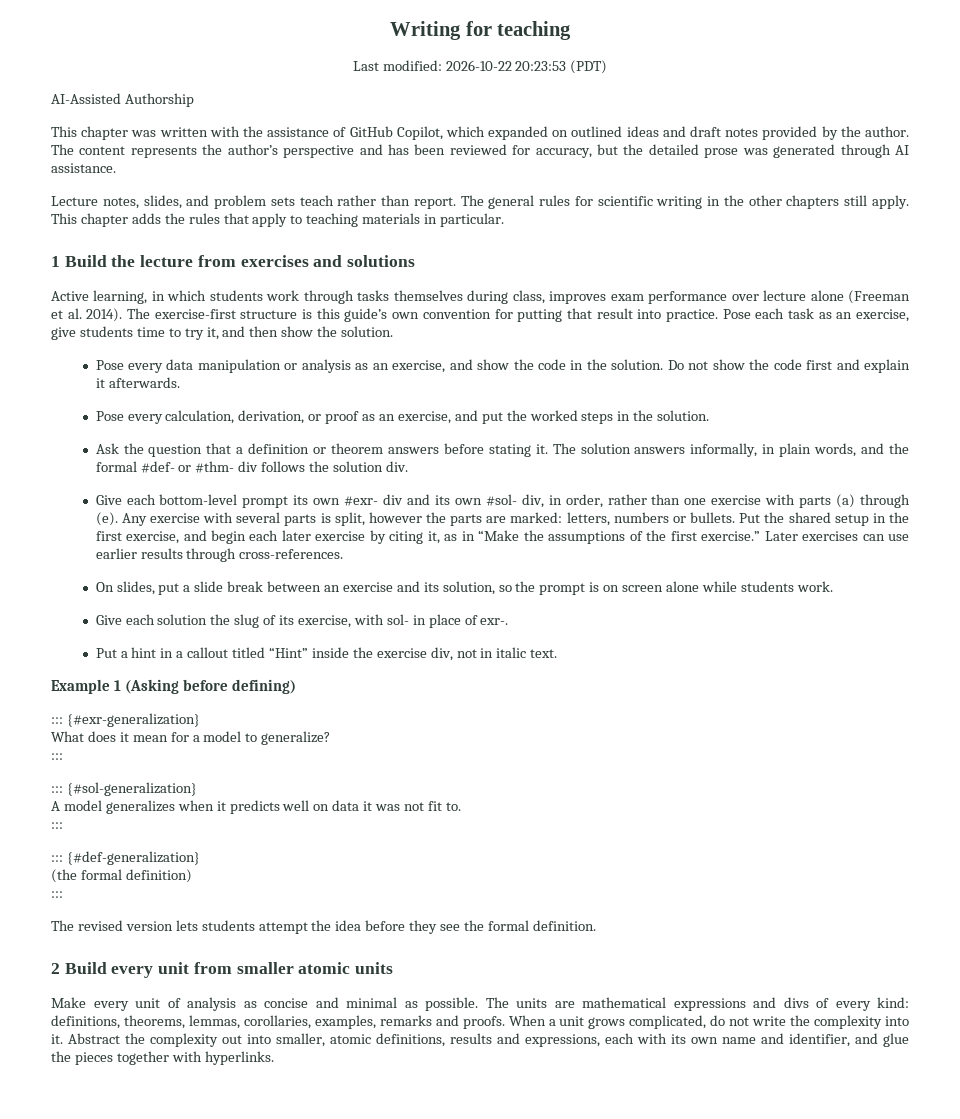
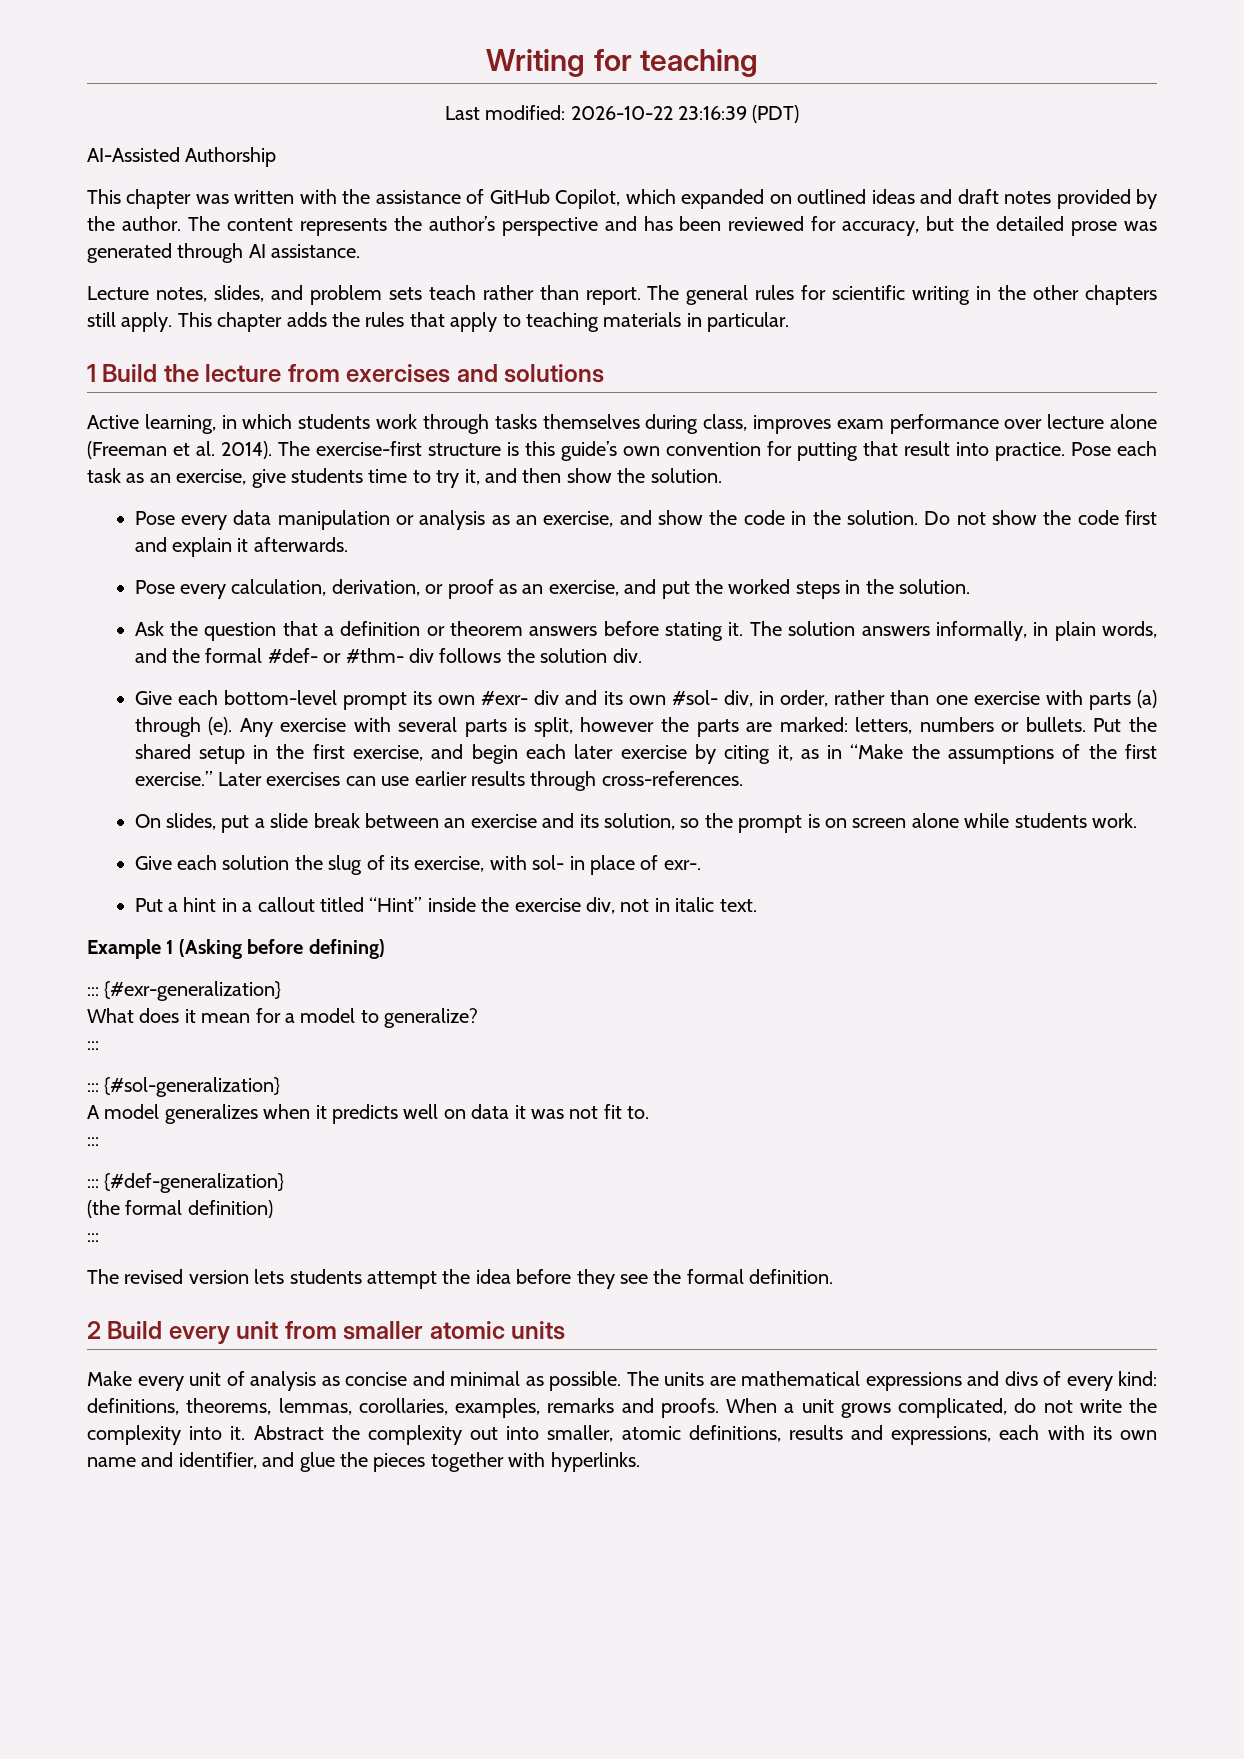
[515,61,567,71] 20:23:53 -> [677,106,747,120] 23:16:39

